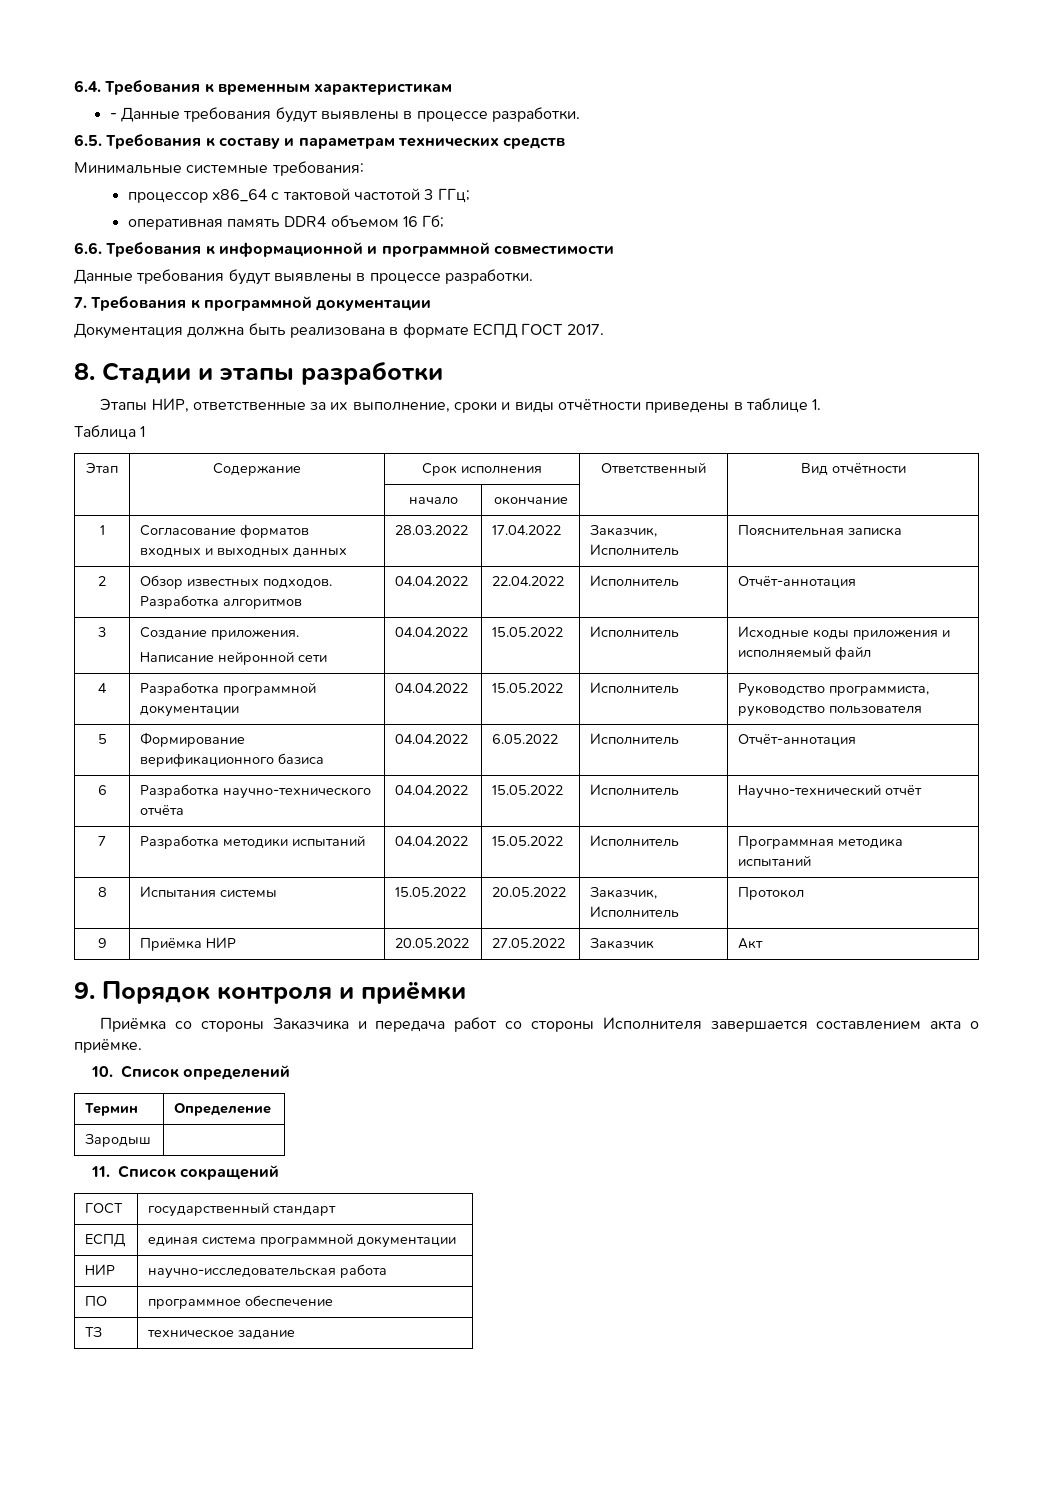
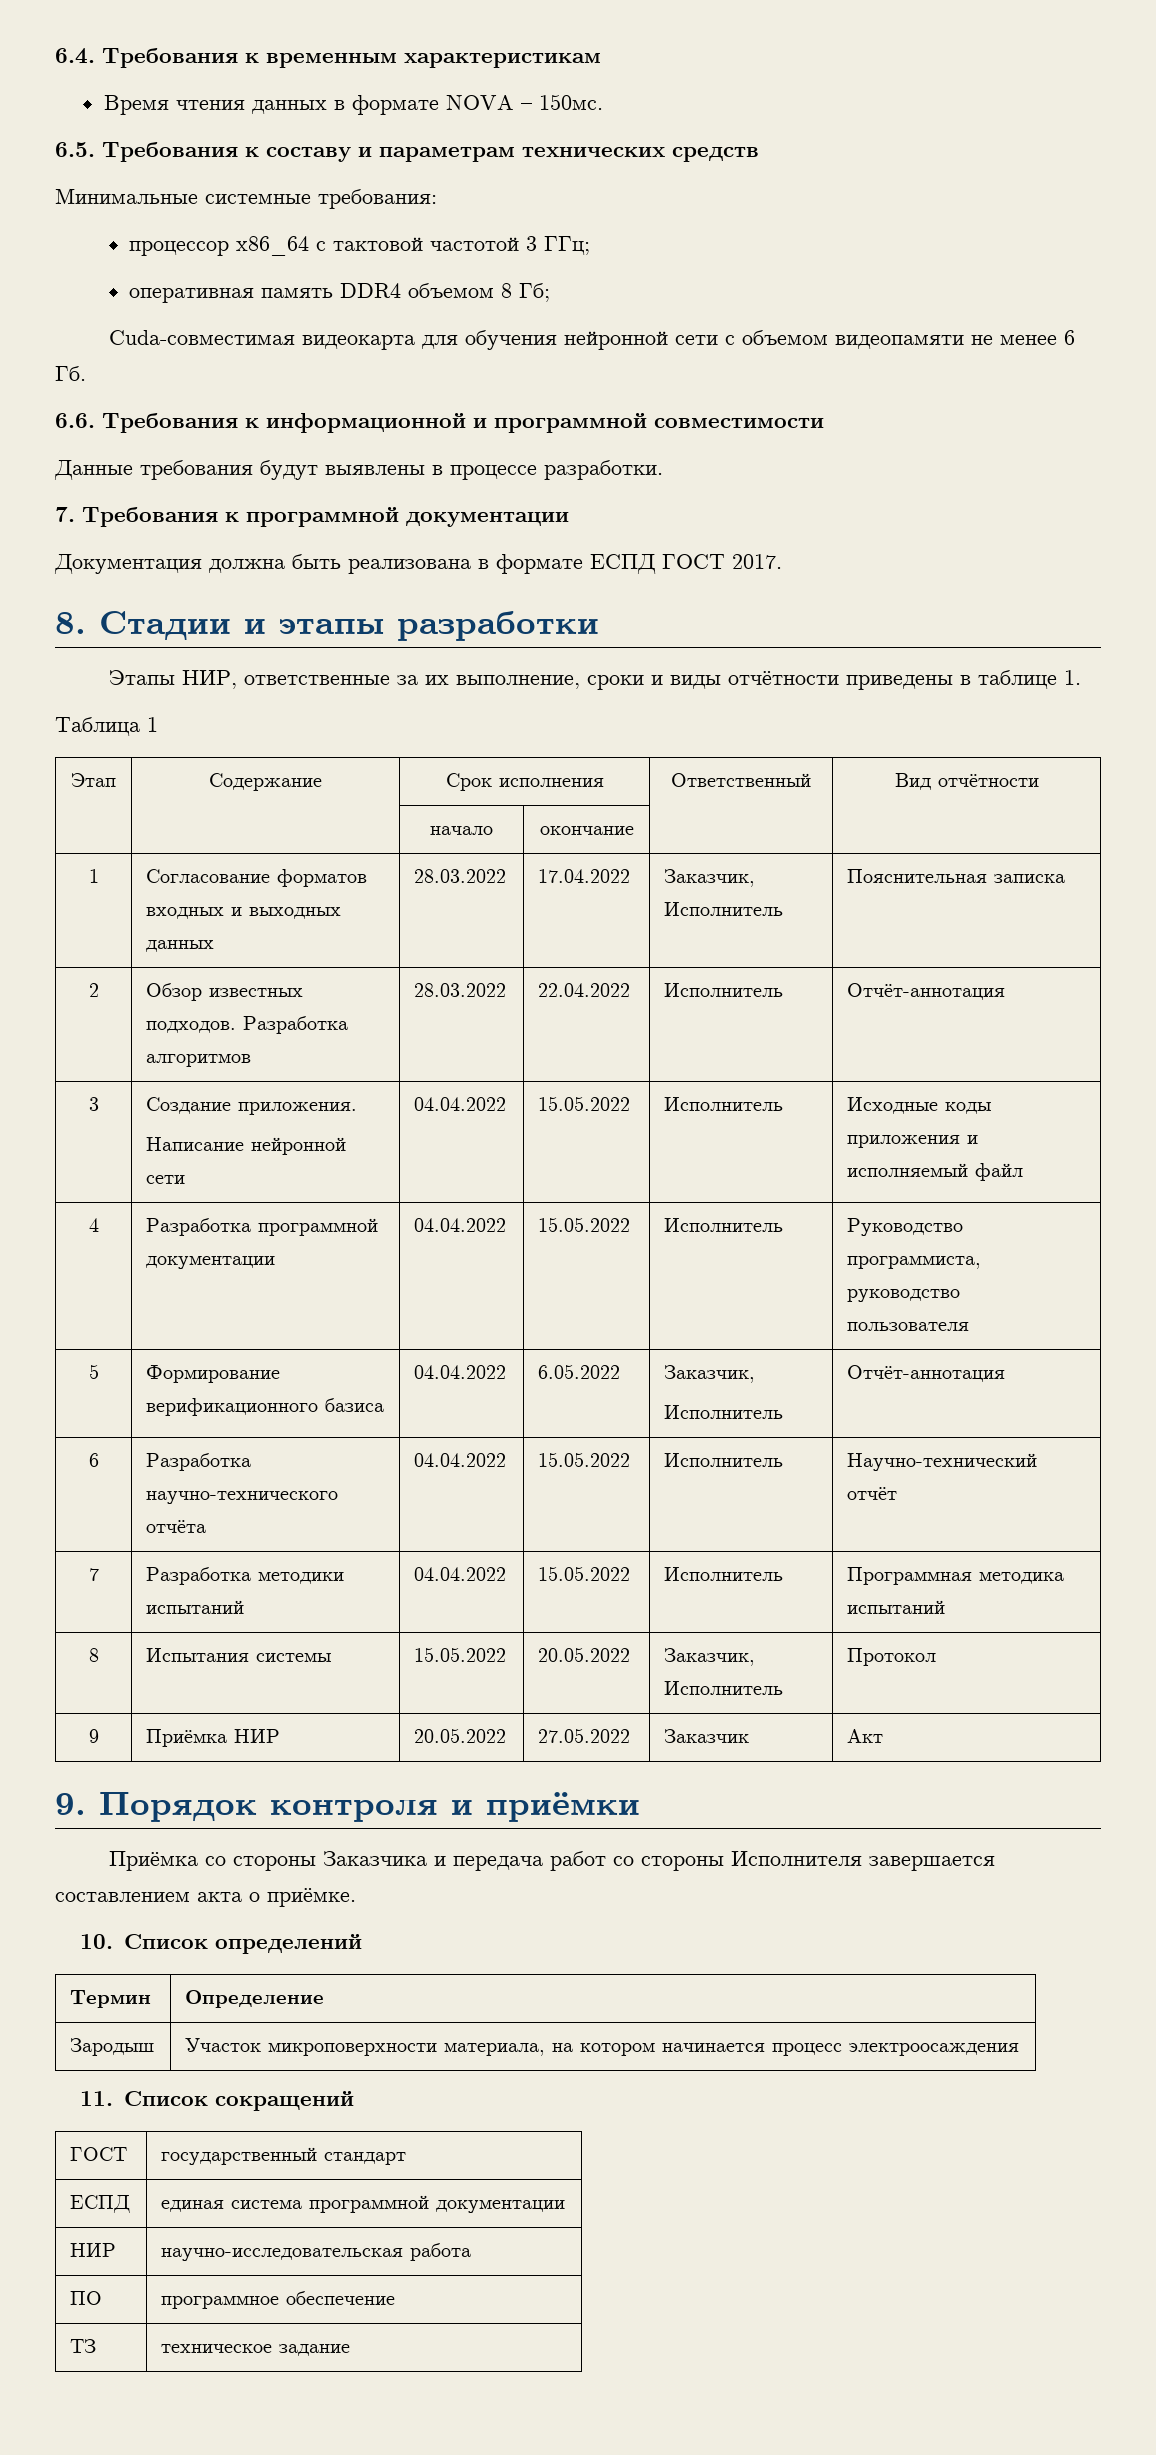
[109,107,580,123] - Данные требования будут выявлены в процессе разработки. -> [103,94,603,115] Время чтения данных в формате NOVA – 150мс.
[403,216,419,227] 16 -> [500,283,512,298] 8
(445, 221) none -> [108,330,1075,350] [55,366,86,381] // Cuda-совместимая видеокарта для обучения нейронной сети с объемом видеопамяти не менее 6 Гб.
[395,576,469,586] 04.04.2022 -> [414,983,507,997] 28.03.2022
(559, 739) none -> [664,1365,756,1383] Заказчик, //
(152, 1140) none -> [185,2038,1020,2056] Участок микроповерхности материала, на котором начинается процесс электроосаждения

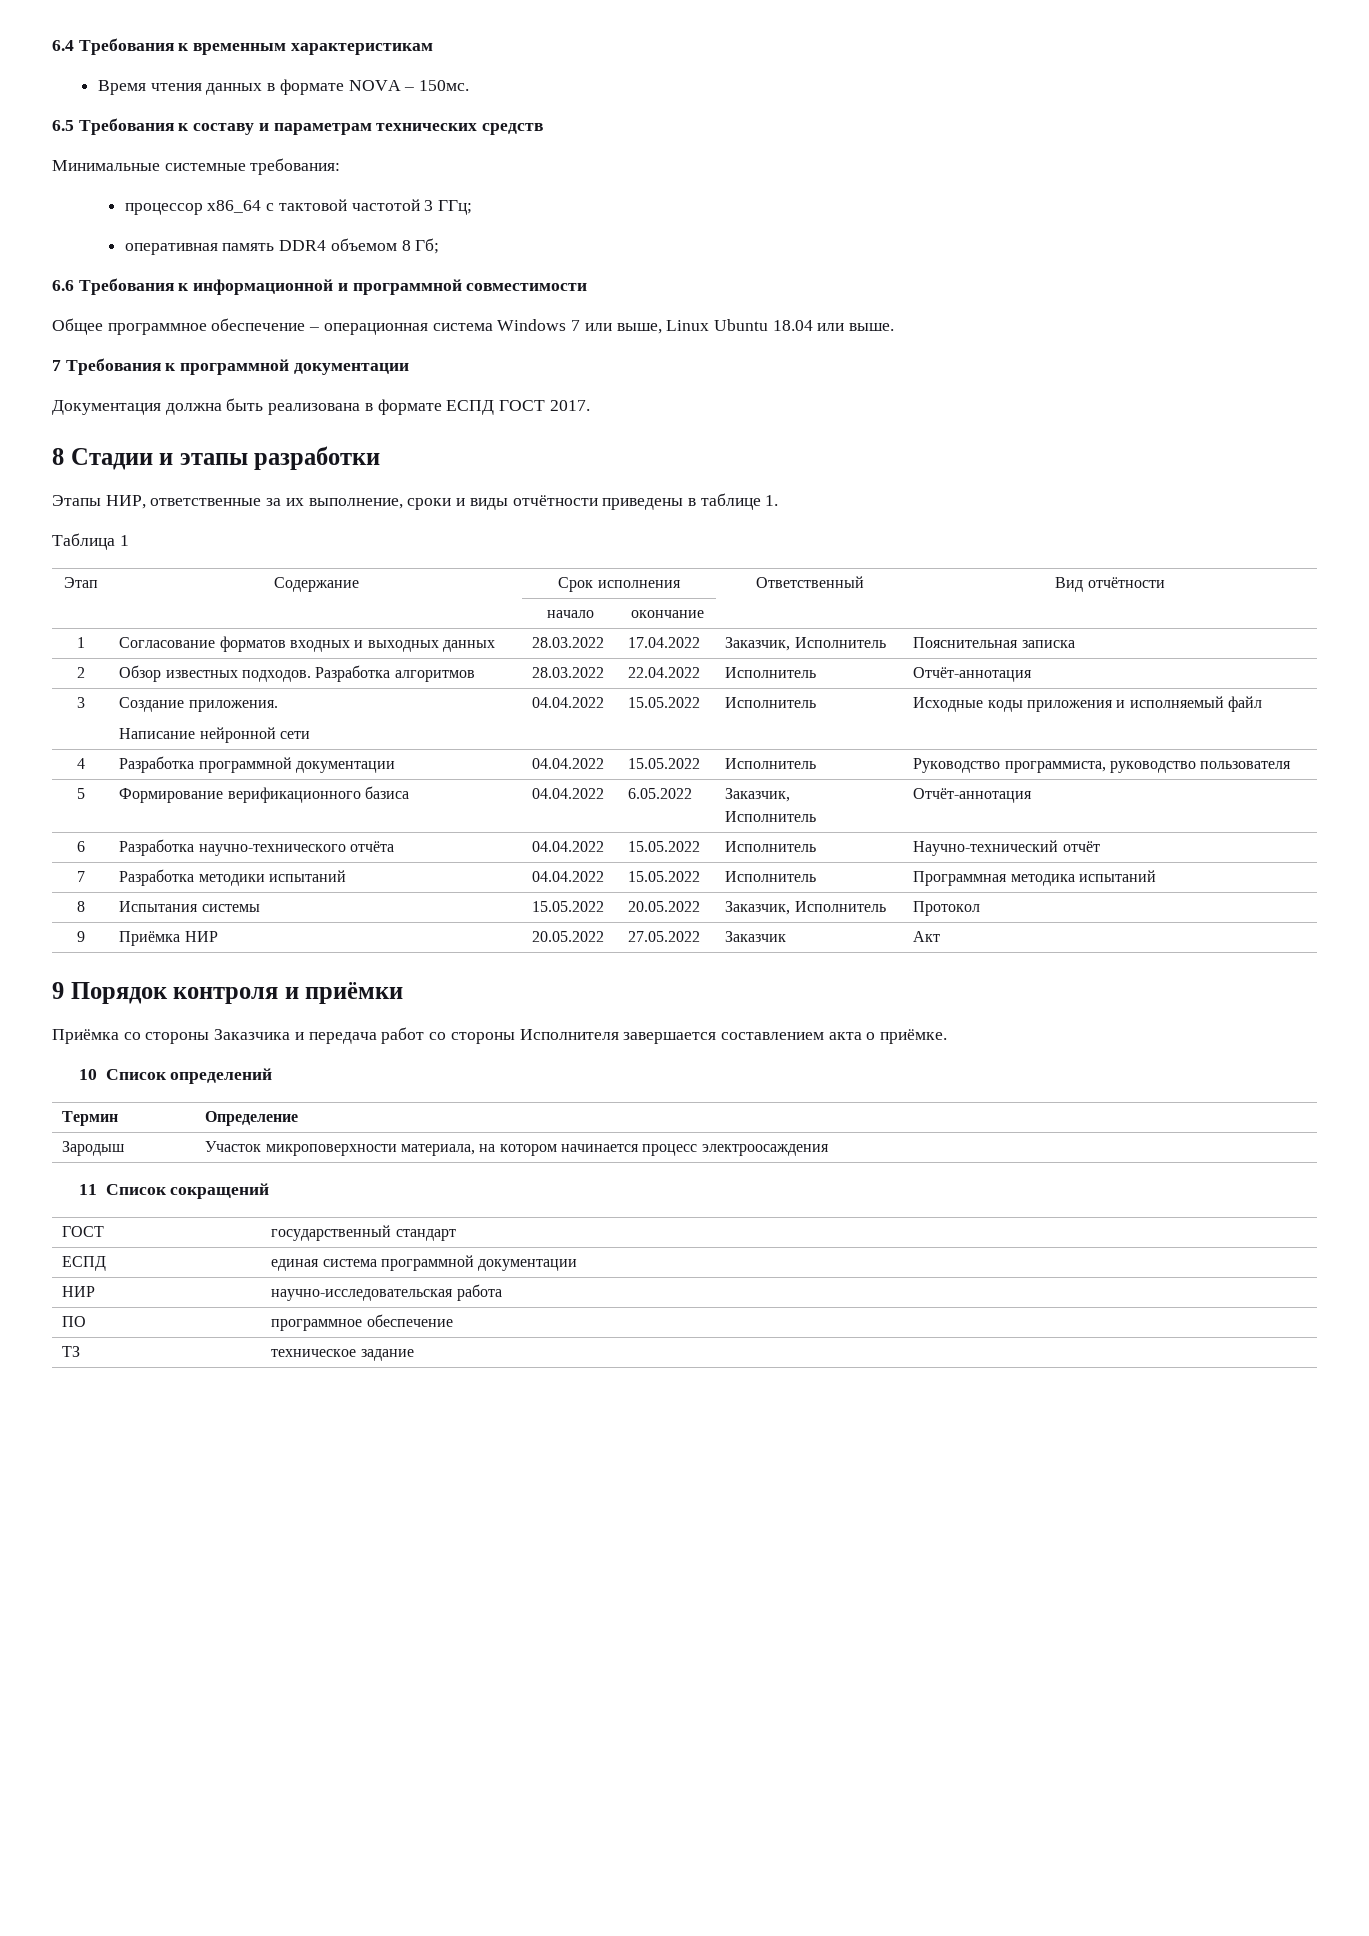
[55,48,95,64] 6.4. -> [52,40,74,51] 6.4
[55,142,95,157] 6.5. -> [52,120,74,131] 6.5
[108,330,1075,350] [55,366,86,381] [55,413,95,428] Cuda-совместимая видеокарта для обучения нейронной сети с объемом видеопамяти не менее 6 Гб. // 6.6. -> [52,280,74,291] 6.6
[54,460,663,480] [55,507,75,522] Данные требования будут выявлены в процессе разработки. // 7. -> [52,318,895,335] [52,360,61,371] Общее программное обеспечение – операционная система Windows 7 или выше, Linux Ubuntu 18.04 или выше. // 7
[55,612,86,634] 8. -> [52,448,64,465] 8
[55,1793,86,1815] 9. -> [52,982,64,999] 9
[80,1934,114,1949] 10. -> [78,1069,97,1080] 10
[80,2091,114,2106] 11. -> [78,1184,97,1195] 11

